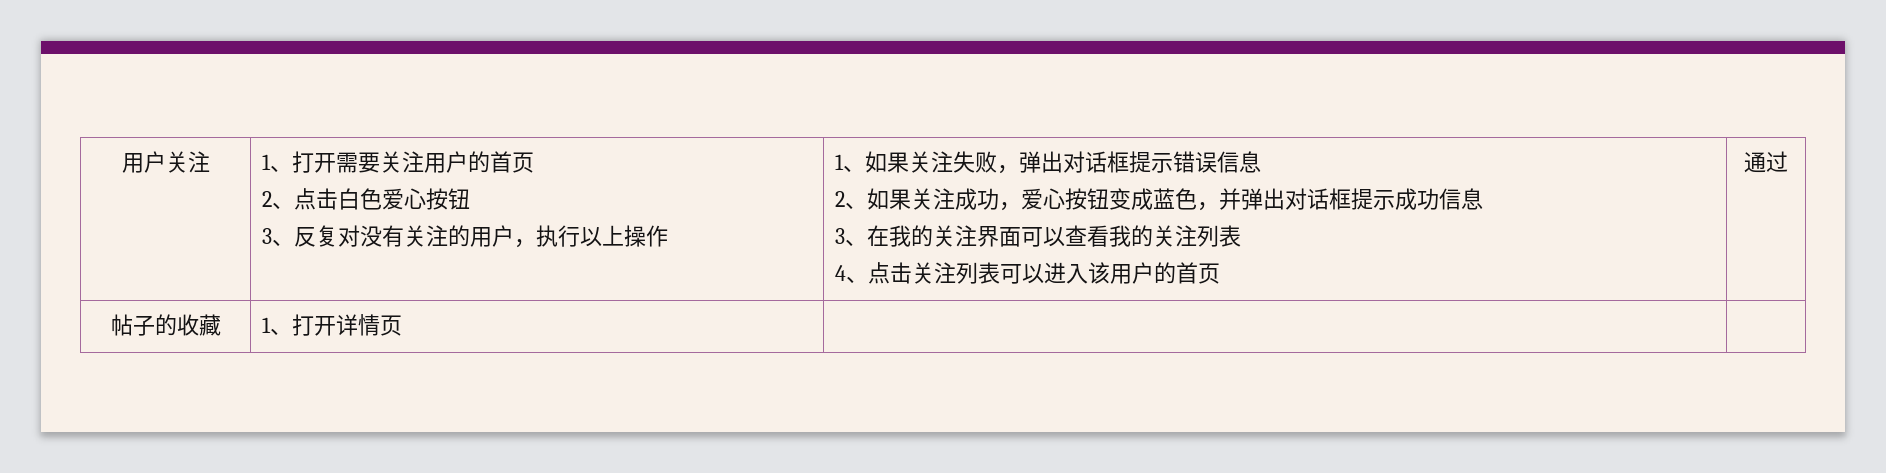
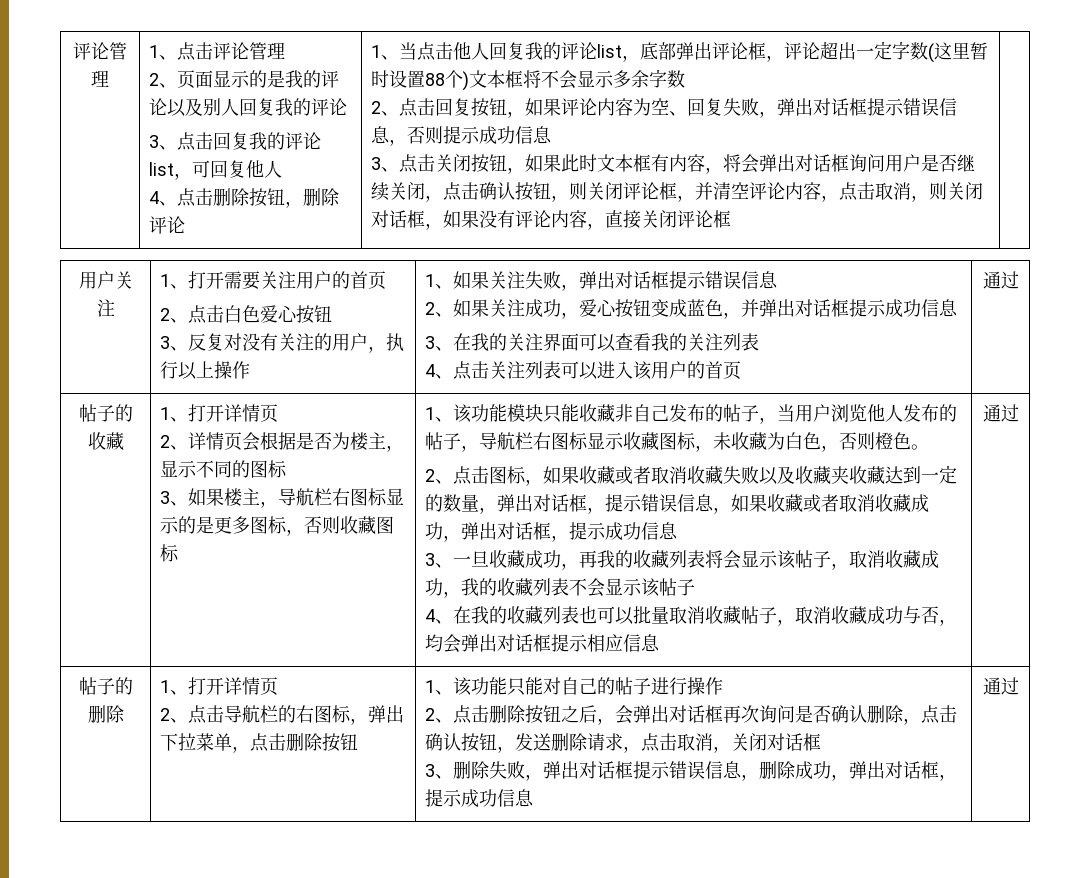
(121, 163) none -> [73,42,127,60] [91,70,109,87] [149,42,286,61] [149,70,340,89] [149,98,348,117] [149,132,322,151] [149,160,283,180] [149,188,341,208] [149,216,186,234] [371,41,989,63] [371,69,686,91] [371,98,958,118] [371,126,553,146] [371,154,976,174] [371,182,984,202] [371,210,732,230] 评论管理 | 1、点击评论管理 // 2、页面显示的是我的评论以及别人回复我的评论 // 3、点击回复我的评论list，可回复他人 // 4、点击删除按钮，删除评论 | 1、当点击他人回复我的评论list，底部弹出评论框，评论超出一定字数(这里暂时设置88个)文本框将不会显示多余字数 // 2、点击回复按钮，如果评论内容为空、回复失败，弹出对话框提示错误信息，否则提示成功信息 // 3、点击关闭按钮，如果此时文本框有内容，将会弹出对话框询问用户是否继续关闭，点击确认按钮，则关闭评论框，并清空评论内容，点击取消，则关闭对话框，如果没有评论内容，直接关闭评论框 | //
(402, 325) | | -> [160,432,405,452] [160,460,288,478] [160,488,405,508] [160,516,395,536] [160,544,180,562] [425,404,958,424] [425,432,930,452] [425,465,958,486] [425,494,930,514] [425,522,679,542] [425,550,940,570] [425,578,696,598] [425,606,958,626] [425,634,661,653] [982,404,1019,422] [78,677,133,695] [87,705,125,723] [160,677,279,696] [160,705,405,725] [160,733,359,753] [425,677,724,696] [425,705,958,725] [425,733,822,753] [425,761,958,781] [425,789,535,807] [982,677,1019,695] // 2、详情页会根据是否为楼主，显示不同的图标 // 3、如果楼主，导航栏右图标显示的是更多图标，否则收藏图标 | 1、该功能模块只能收藏非自己发布的帖子，当用户浏览他人发布的帖子，导航栏右图标显示收藏图标，未收藏为白色，否则橙色。 // 2、点击图标，如果收藏或者取消收藏失败以及收藏夹收藏达到一定的数量，弹出对话框，提示错误信息，如果收藏或者取消收藏成功，弹出对话框，提示成功信息 // 3、一旦收藏成功，再我的收藏列表将会显示该帖子，取消收藏成功，我的收藏列表不会显示该帖子 // 4、在我的收藏列表也可以批量取消收藏帖子，取消收藏成功与否，均会弹出对话框提示相应信息 | 通过 // 帖子的删除 | 1、打开详情页 // 2、点击导航栏的右图标，弹出下拉菜单，点击删除按钮 | 1、该功能只能对自己的帖子进行操作 // 2、点击删除按钮之后，会弹出对话框再次询问是否确认删除，点击确认按钮，发送删除请求，点击取消，关闭对话框 // 3、删除失败，弹出对话框提示错误信息，删除成功，弹出对话框，提示成功信息 | 通过

